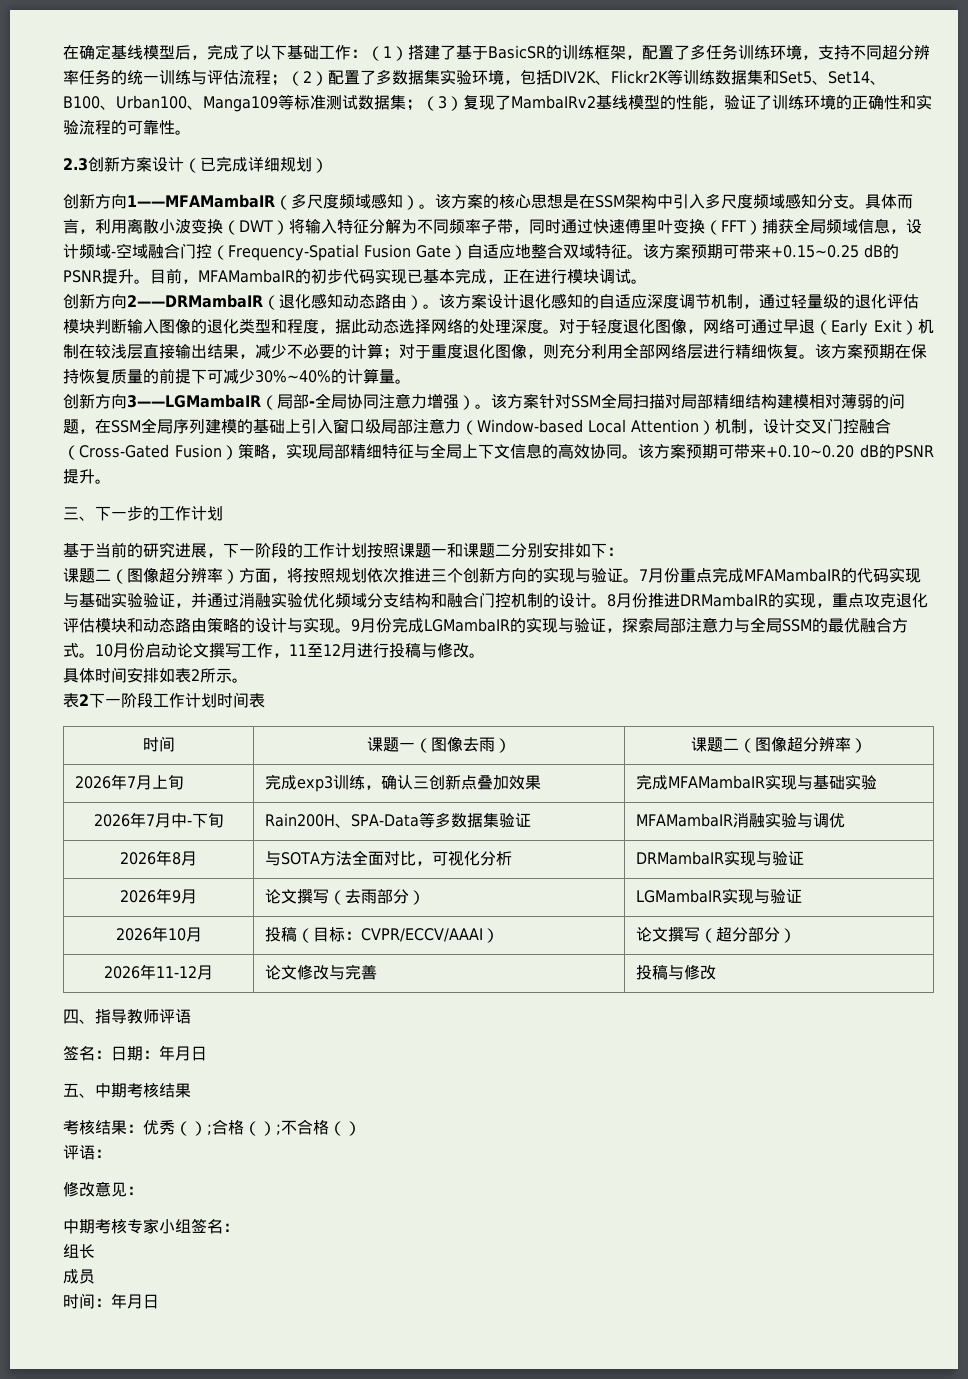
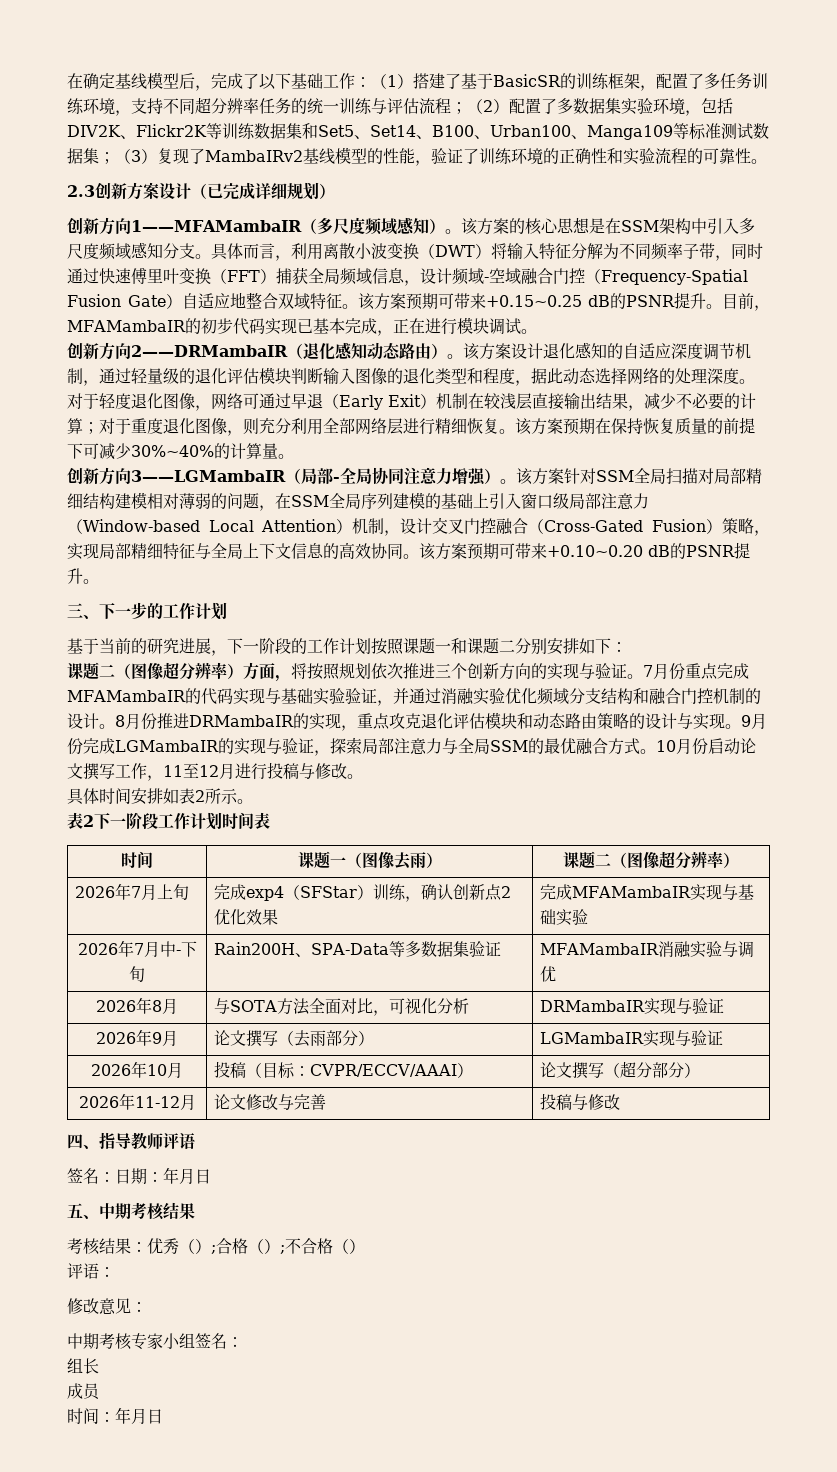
[297,774,510,792] exp3训练，确认三创新点叠加 -> [246,884,512,902] [214,909,247,925] exp4（SFStar）训练，确认创新点2优化

